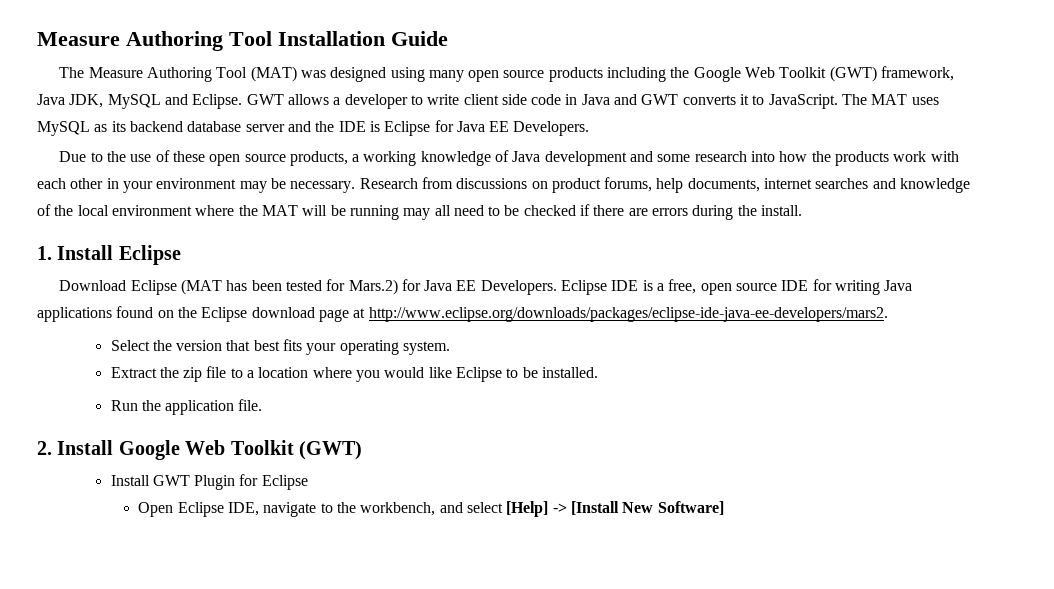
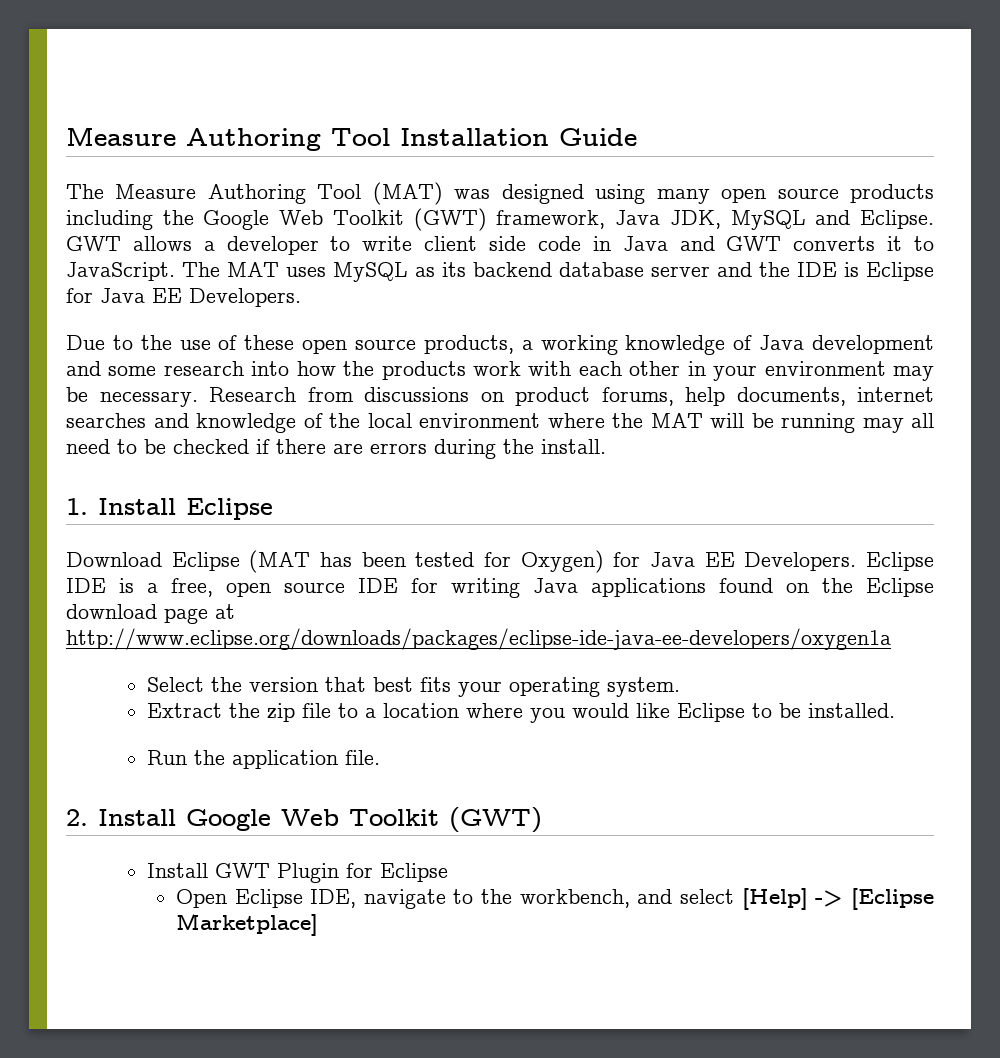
[348,279,398,295] Mars.2) -> [520,550,604,573] Oxygen)
[368,307,888,322] http://www.eclipse.org/downloads/packages/eclipse-ide-java-ee-developers/mars2. -> [66,628,891,650] http://www.eclipse.org/downloads/packages/eclipse-ide-java-ee-developers/oxygen1a
[571,501,724,515] [Install New Software] -> [850,888,934,910] [175,913,318,936] [Eclipse Marketplace]

